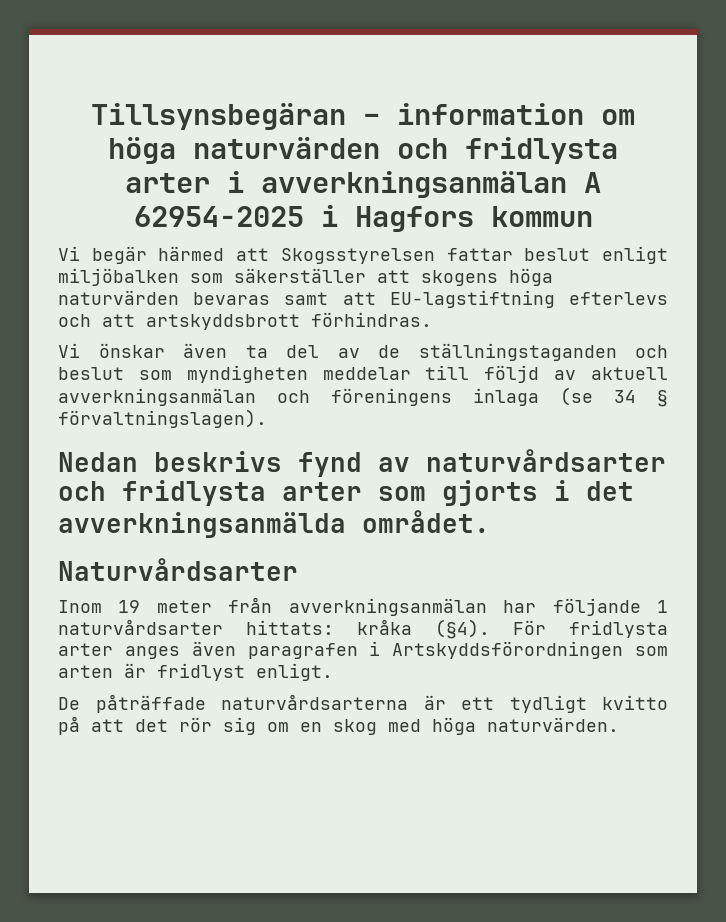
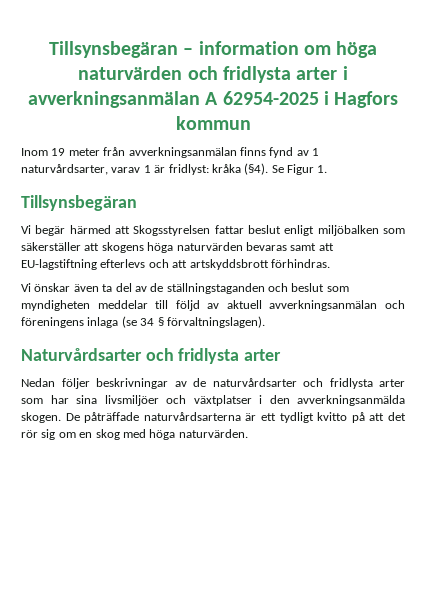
(593, 216) none -> [21,147,319,158] [21,163,328,175] [21,195,137,211] // Inom 19 meter från avverkningsanmälan finns fynd av 1 naturvårdsarter, varav 1 är fridlyst: kråka (§4). Se Figur 1. // Tillsynsbegäran
[58,451,410,477] Nedan beskrivs fynd av -> [21,348,282,364] [21,378,206,389] Naturvårdsarter och fridlysta arter // Nedan följer beskrivningar av de
[442,480,634,506] [58,510,490,538] [58,558,298,581] [58,597,669,616] [58,619,668,639] [58,641,668,659] [58,663,333,681] gjorts i det avverkningsanmälda området. // Naturvårdsarter // Inom 19 meter från avverkningsanmälan har följande 1 naturvårdsarter hittats: kråka (§4). För fridlysta arter anges även paragrafen i Artskyddsförordningen som arten är fridlyst enligt. // -> [50,395,405,406] [21,412,61,423] har sina livsmiljöer och växtplatser i den avverkningsanmälda skogen.

